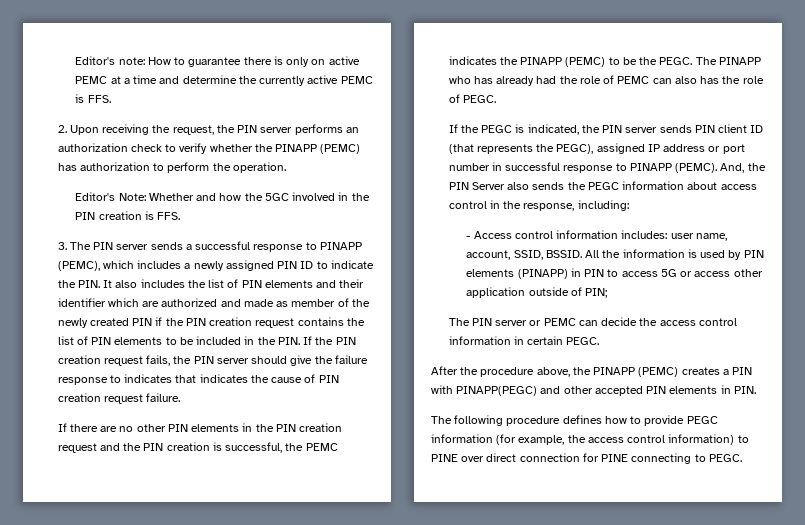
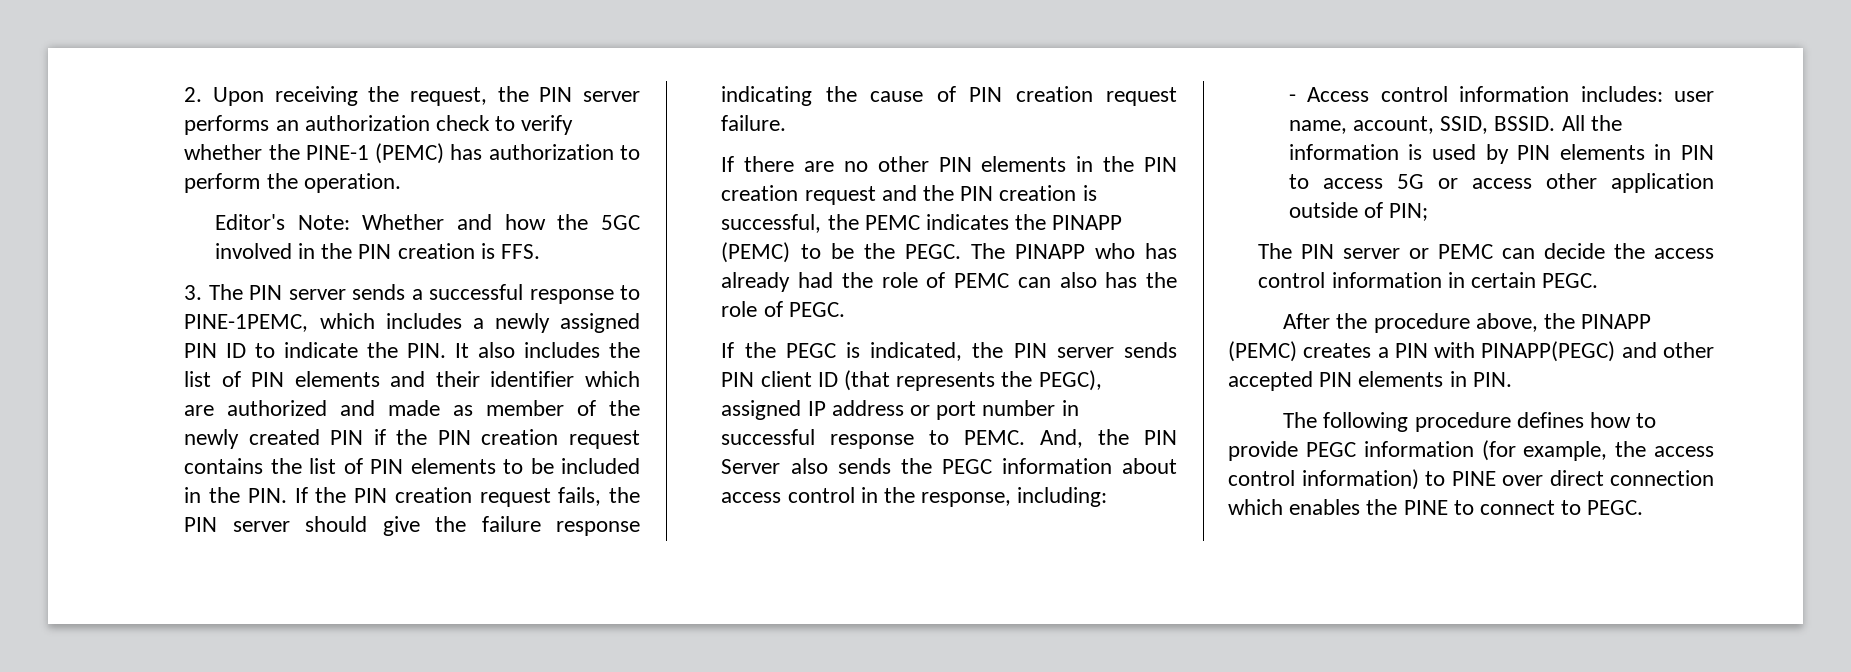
[75,56,360,67] [75,75,373,86] [75,94,111,103] Editor's note: How to guarantee there is only on active PEMC at a time and determine the currently active PEMC is FFS. // -> (184, 94) none
[275,144,318,152] PINAPP -> [305,145,369,160] PINE-1
[319,242,362,250] [57,261,100,271] PINAPP (PEMC), -> [184,314,309,332] PINE-1PEMC,
[109,374,248,383] to indicates that indicates -> [721,86,813,106] indicating
[629,163,718,173] PINAPP (PEMC). -> [964,430,1026,445] PEMC.
[517,269,568,279] (PINAPP) -> (1645, 152) none
[582,453,692,464] for PINE connecting -> [1228,499,1556,515] which enables the PINE to connect

